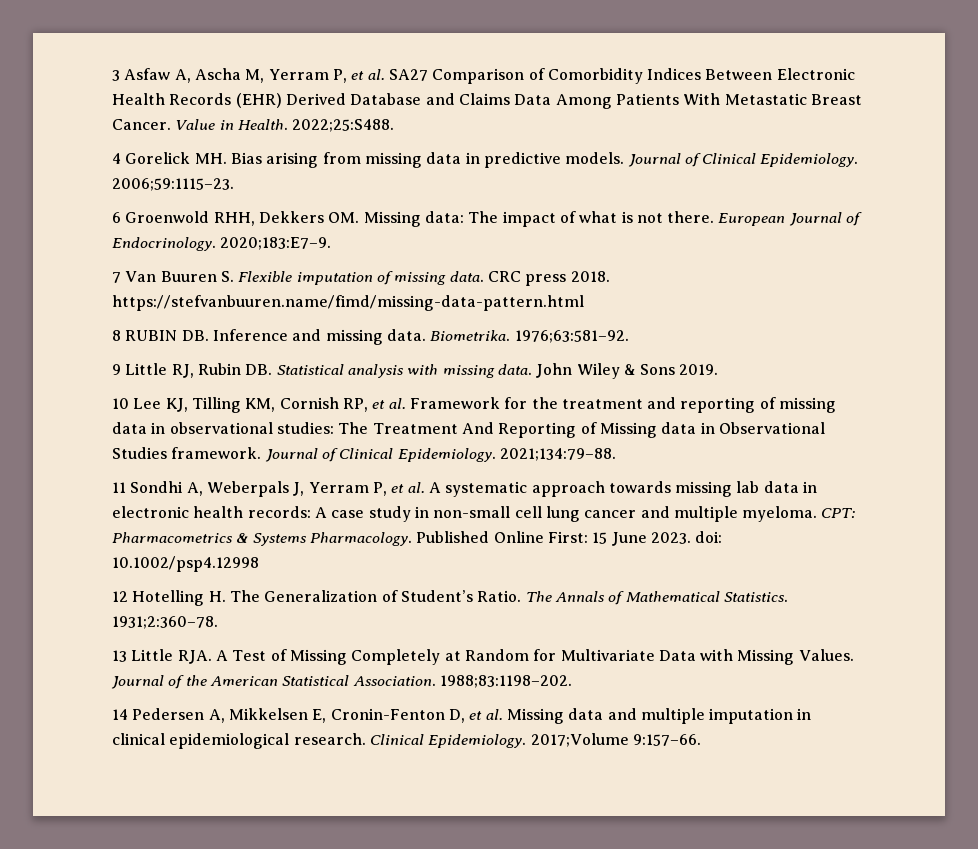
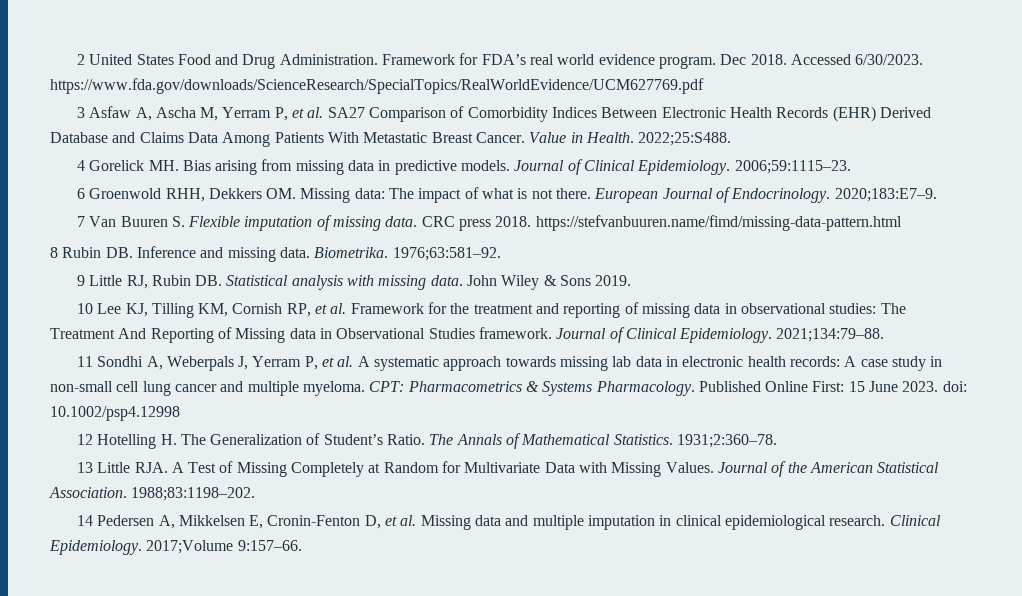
(112, 75) none -> [76,53,924,69] [50,78,704,94] 2 United States Food and Drug Administration. Framework for FDA’s real world evidence program. Dec 2018. Accessed 6/30/2023. https://www.fda.gov/downloads/ScienceResearch/SpecialTopics/RealWorldEvidence/UCM627769.pdf //
[125,330,178,341] RUBIN -> [62,247,102,258] Rubin

